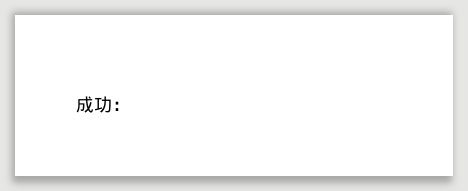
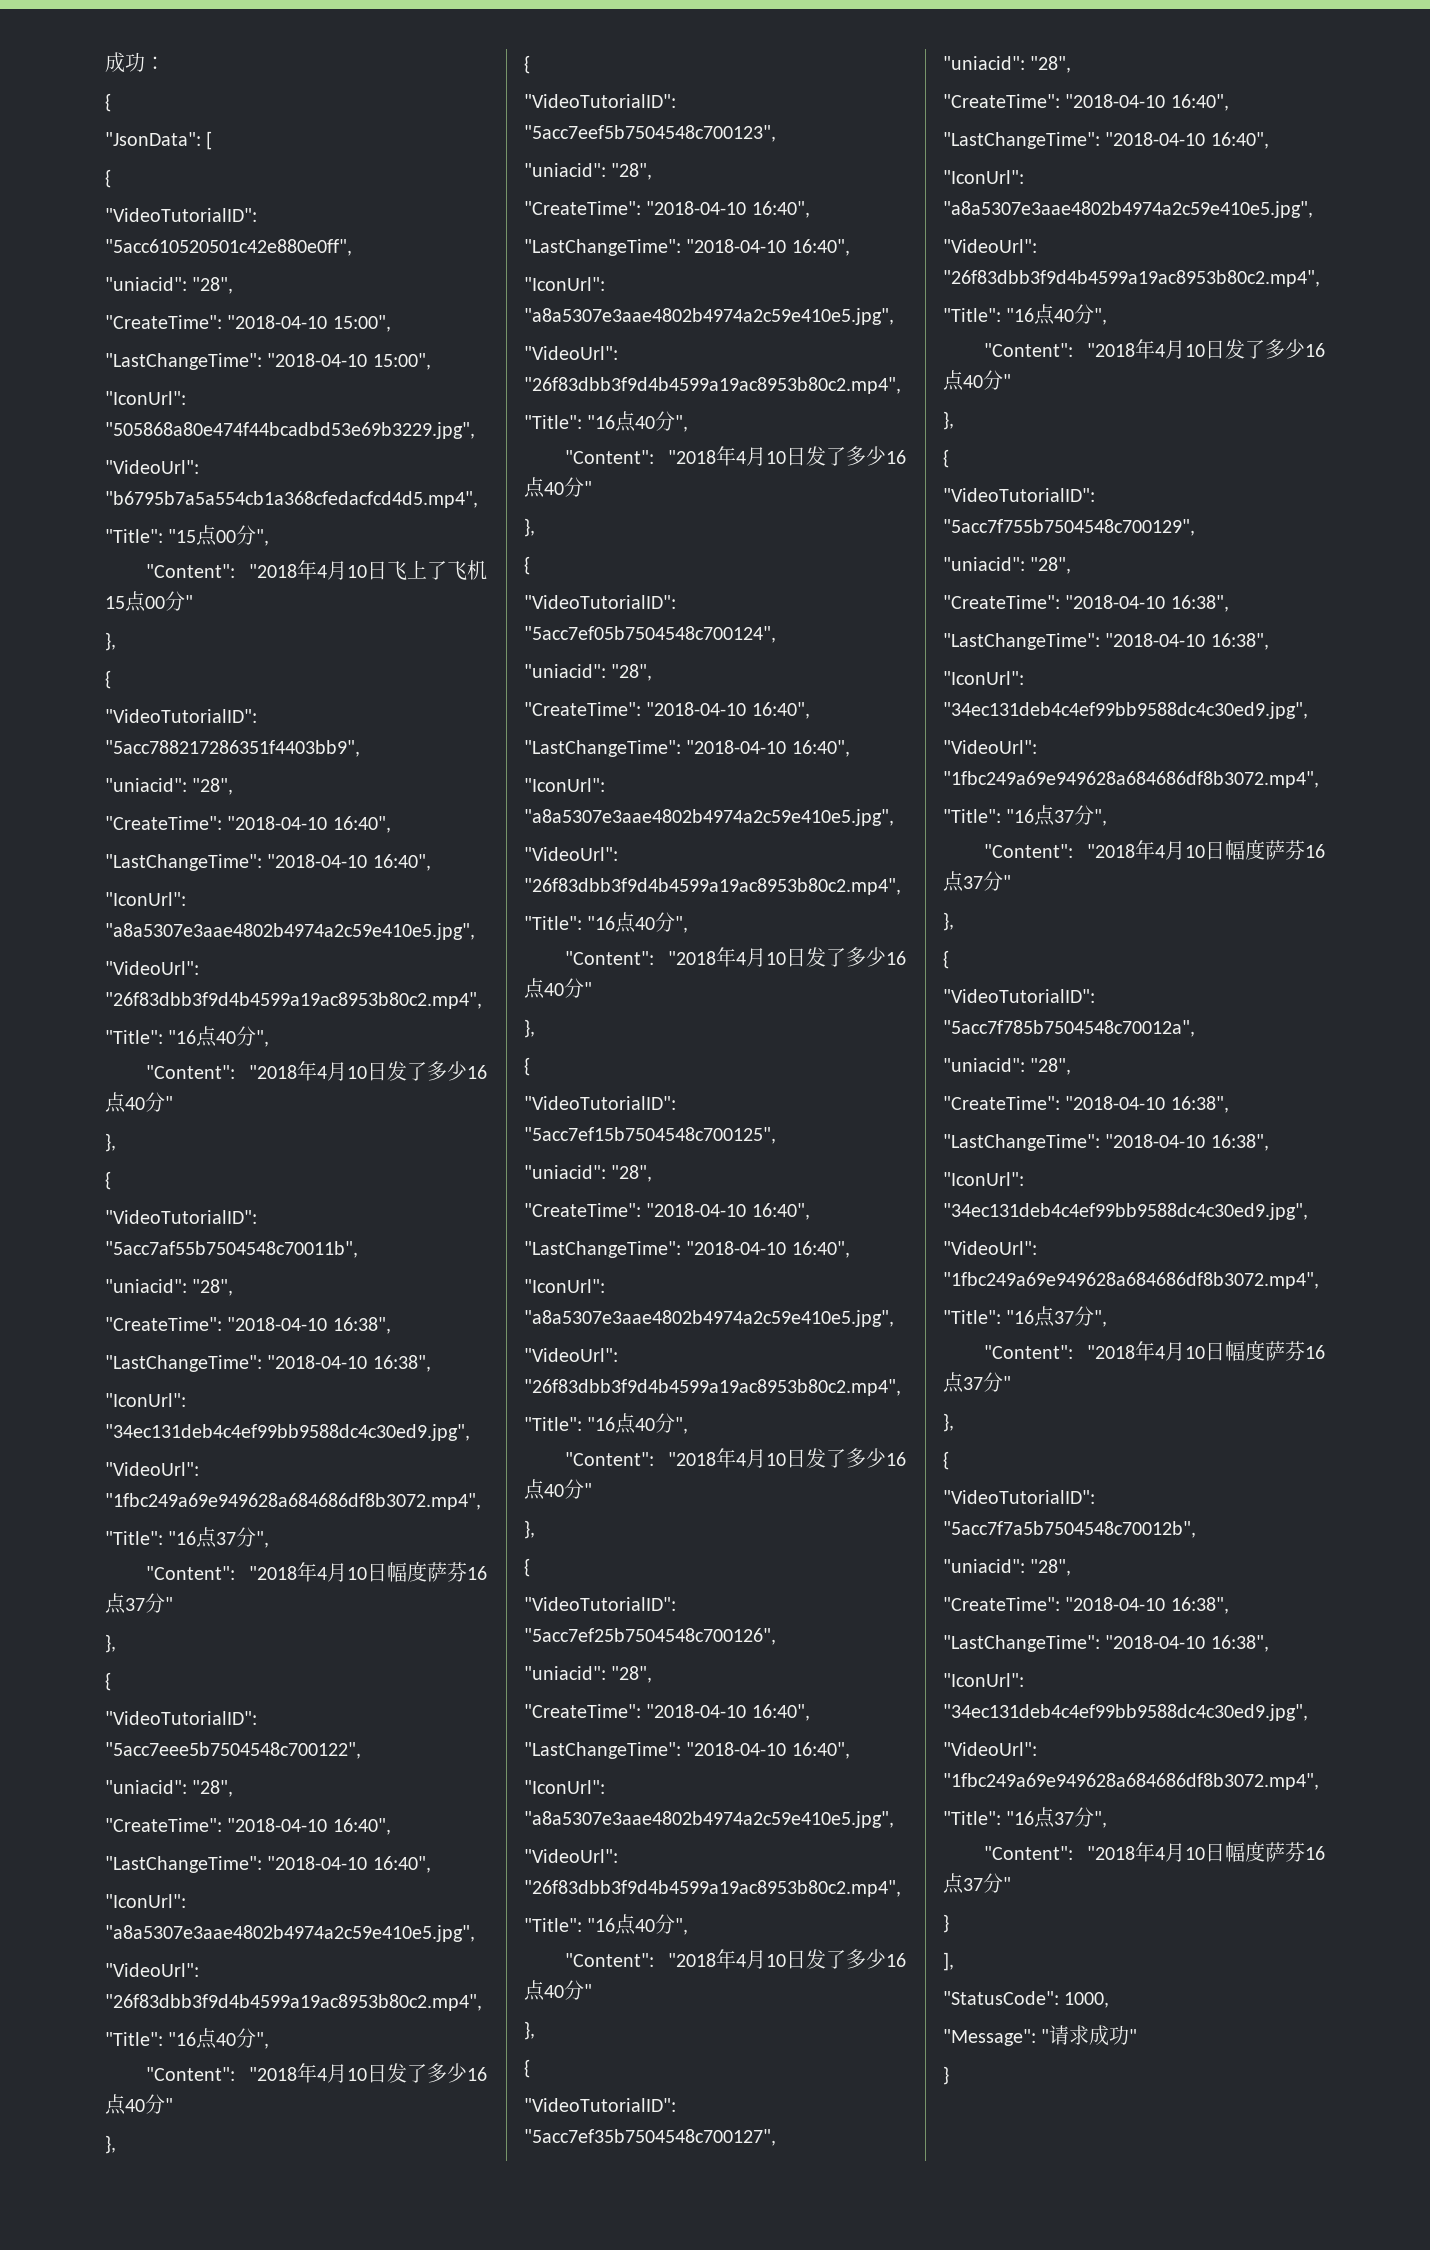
(130, 106) none -> [105,93,111,112] [105,131,213,150] [105,169,111,188] [105,208,257,222] [105,239,352,256] [105,277,234,294] [105,315,391,332] [105,353,431,370] [105,391,186,405] [105,422,475,439] [105,460,199,474] [105,491,478,508] [105,525,270,546] [146,560,487,580] [105,591,193,612] [105,632,116,651] [105,670,111,689] [105,709,257,723] [105,740,360,757] [105,778,234,795] [105,816,391,833] [105,854,431,871] [105,892,186,906] [105,923,475,940] [105,961,199,975] [105,992,482,1009] [105,1026,270,1047] [146,1061,487,1081] [105,1092,173,1113] [105,1133,116,1152] [105,1171,111,1190] [105,1210,257,1224] [105,1241,358,1258] [105,1279,234,1296] [105,1317,391,1334] [105,1355,431,1372] [105,1393,186,1407] [105,1424,470,1441] [105,1462,199,1476] [105,1493,481,1510] [105,1527,270,1548] [146,1561,487,1582] [105,1593,173,1614] [105,1634,116,1653] [105,1672,111,1691] [105,1711,257,1725] [105,1742,361,1759] [105,1780,234,1797] [105,1818,391,1835] [105,1856,431,1873] [105,1894,186,1908] [105,1925,475,1942] [105,1963,199,1977] [105,1994,482,2011] [105,2028,270,2049] [146,2063,487,2083] [105,2094,173,2115] [105,2135,116,2154] [524,55,530,74] [524,94,676,108] [524,125,776,142] [524,163,653,180] [524,201,810,218] [524,239,850,256] [524,277,605,291] [524,308,894,325] [524,346,618,360] [524,377,901,394] [524,411,689,432] [565,446,906,466] [524,477,592,498] [524,518,535,537] [524,556,530,575] [524,595,676,609] [524,626,776,643] [524,664,653,681] [524,702,810,719] [524,740,850,757] [524,778,605,792] [524,809,894,826] [524,847,618,861] [524,878,901,895] [524,912,689,933] [565,947,906,967] [524,978,592,999] [524,1019,535,1038] [524,1057,530,1076] [524,1096,676,1110] [524,1127,776,1144] [524,1165,653,1182] [524,1203,810,1220] [524,1241,850,1258] [524,1279,605,1293] [524,1310,894,1327] [524,1348,618,1362] [524,1379,901,1396] [524,1413,689,1434] [565,1448,906,1468] [524,1479,592,1500] [524,1520,535,1539] [524,1558,530,1577] [524,1597,676,1611] [524,1628,776,1645] [524,1666,653,1683] [524,1704,810,1721] [524,1742,850,1759] [524,1780,605,1794] [524,1811,894,1828] [524,1849,618,1863] [524,1880,901,1897] [524,1914,689,1935] [565,1949,906,1969] [524,1980,592,2001] [524,2021,535,2040] [524,2059,530,2078] [524,2098,676,2112] [524,2129,776,2146] [943,56,1072,73] [943,94,1229,111] [943,132,1269,149] [943,170,1024,184] [943,201,1313,218] [943,239,1037,253] [943,270,1320,287] [943,304,1108,325] [984,339,1325,359] [943,370,1011,391] [943,411,954,430] [943,449,949,468] [943,488,1095,502] [943,519,1195,536] [943,557,1072,574] [943,595,1229,612] [943,633,1269,650] [943,671,1024,685] [943,702,1308,719] [943,740,1037,754] [943,771,1319,788] [943,805,1108,826] [984,839,1325,860] [943,871,1011,892] [943,912,954,931] [943,950,949,969] [943,989,1095,1003] [943,1020,1195,1037] [943,1058,1072,1075] [943,1096,1229,1113] [943,1134,1269,1151] [943,1172,1024,1186] [943,1203,1308,1220] [943,1241,1037,1255] [943,1272,1319,1289] [943,1306,1108,1327] [984,1340,1325,1361] [943,1372,1011,1393] [943,1413,954,1432] [943,1451,949,1470] [943,1490,1095,1504] [943,1521,1196,1538] [943,1559,1072,1576] [943,1597,1229,1614] [943,1635,1269,1652] [943,1673,1024,1687] [943,1704,1308,1721] [943,1742,1037,1756] [943,1773,1319,1790] [943,1807,1108,1828] [984,1841,1325,1862] [943,1873,1011,1894] [943,1914,949,1933] [943,1952,954,1971] [943,1991,1110,2008] [943,2025,1138,2046] [943,2066,949,2085] // { // "JsonData": [ // { // "VideoTutorialID": "5acc610520501c42e880e0ff", // "uniacid": "28", // "CreateTime": "2018-04-10 15:00", // "LastChangeTime": "2018-04-10 15:00", // "IconUrl": "505868a80e474f44bcadbd53e69b3229.jpg", // "VideoUrl": "b6795b7a5a554cb1a368cfedacfcd4d5.mp4", // "Title": "15点00分", // "Content": "2018年4月10日飞上了飞机15点00分" // }, // { // "VideoTutorialID": "5acc788217286351f4403bb9", // "uniacid": "28", // "CreateTime": "2018-04-10 16:40", // "LastChangeTime": "2018-04-10 16:40", // "IconUrl": "a8a5307e3aae4802b4974a2c59e410e5.jpg", // "VideoUrl": "26f83dbb3f9d4b4599a19ac8953b80c2.mp4", // "Title": "16点40分", // "Content": "2018年4月10日发了多少16点40分" // }, // { // "VideoTutorialID": "5acc7af55b7504548c70011b", // "uniacid": "28", // "CreateTime": "2018-04-10 16:38", // "LastChangeTime": "2018-04-10 16:38", // "IconUrl": "34ec131deb4c4ef99bb9588dc4c30ed9.jpg", // "VideoUrl": "1fbc249a69e949628a684686df8b3072.mp4", // "Title": "16点37分", // "Content": "2018年4月10日幅度萨芬16点37分" // }, // { // "VideoTutorialID": "5acc7eee5b7504548c700122", // "uniacid": "28", // "CreateTime": "2018-04-10 16:40", // "LastChangeTime": "2018-04-10 16:40", // "IconUrl": "a8a5307e3aae4802b4974a2c59e410e5.jpg", // "VideoUrl": "26f83dbb3f9d4b4599a19ac8953b80c2.mp4", // "Title": "16点40分", // "Content": "2018年4月10日发了多少16点40分" // }, // { // "VideoTutorialID": "5acc7eef5b7504548c700123", // "uniacid": "28", // "CreateTime": "2018-04-10 16:40", // "LastChangeTime": "2018-04-10 16:40", // "IconUrl": "a8a5307e3aae4802b4974a2c59e410e5.jpg", // "VideoUrl": "26f83dbb3f9d4b4599a19ac8953b80c2.mp4", // "Title": "16点40分", // "Content": "2018年4月10日发了多少16点40分" // }, // { // "VideoTutorialID": "5acc7ef05b7504548c700124", // "uniacid": "28", // "CreateTime": "2018-04-10 16:40", // "LastChangeTime": "2018-04-10 16:40", // "IconUrl": "a8a5307e3aae4802b4974a2c59e410e5.jpg", // "VideoUrl": "26f83dbb3f9d4b4599a19ac8953b80c2.mp4", // "Title": "16点40分", // "Content": "2018年4月10日发了多少16点40分" // }, // { // "VideoTutorialID": "5acc7ef15b7504548c700125", // "uniacid": "28", // "CreateTime": "2018-04-10 16:40", // "LastChangeTime": "2018-04-10 16:40", // "IconUrl": "a8a5307e3aae4802b4974a2c59e410e5.jpg", // "VideoUrl": "26f83dbb3f9d4b4599a19ac8953b80c2.mp4", // "Title": "16点40分", // "Content": "2018年4月10日发了多少16点40分" // }, // { // "VideoTutorialID": "5acc7ef25b7504548c700126", // "uniacid": "28", // "CreateTime": "2018-04-10 16:40", // "LastChangeTime": "2018-04-10 16:40", // "IconUrl": "a8a5307e3aae4802b4974a2c59e410e5.jpg", // "VideoUrl": "26f83dbb3f9d4b4599a19ac8953b80c2.mp4", // "Title": "16点40分", // "Content": "2018年4月10日发了多少16点40分" // }, // { // "VideoTutorialID": "5acc7ef35b7504548c700127", // "uniacid": "28", // "CreateTime": "2018-04-10 16:40", // "LastChangeTime": "2018-04-10 16:40", // "IconUrl": "a8a5307e3aae4802b4974a2c59e410e5.jpg", // "VideoUrl": "26f83dbb3f9d4b4599a19ac8953b80c2.mp4", // "Title": "16点40分", // "Content": "2018年4月10日发了多少16点40分" // }, // { // "VideoTutorialID": "5acc7f755b7504548c700129", // "uniacid": "28", // "CreateTime": "2018-04-10 16:38", // "LastChangeTime": "2018-04-10 16:38", // "IconUrl": "34ec131deb4c4ef99bb9588dc4c30ed9.jpg", // "VideoUrl": "1fbc249a69e949628a684686df8b3072.mp4", // "Title": "16点37分", // "Content": "2018年4月10日幅度萨芬16点37分" // }, // { // "VideoTutorialID": "5acc7f785b7504548c70012a", // "uniacid": "28", // "CreateTime": "2018-04-10 16:38", // "LastChangeTime": "2018-04-10 16:38", // "IconUrl": "34ec131deb4c4ef99bb9588dc4c30ed9.jpg", // "VideoUrl": "1fbc249a69e949628a684686df8b3072.mp4", // "Title": "16点37分", // "Content": "2018年4月10日幅度萨芬16点37分" // }, // { // "VideoTutorialID": "5acc7f7a5b7504548c70012b", // "uniacid": "28", // "CreateTime": "2018-04-10 16:38", // "LastChangeTime": "2018-04-10 16:38", // "IconUrl": "34ec131deb4c4ef99bb9588dc4c30ed9.jpg", // "VideoUrl": "1fbc249a69e949628a684686df8b3072.mp4", // "Title": "16点37分", // "Content": "2018年4月10日幅度萨芬16点37分" // } // ], // "StatusCode": 1000, // "Message": "请求成功" // }

